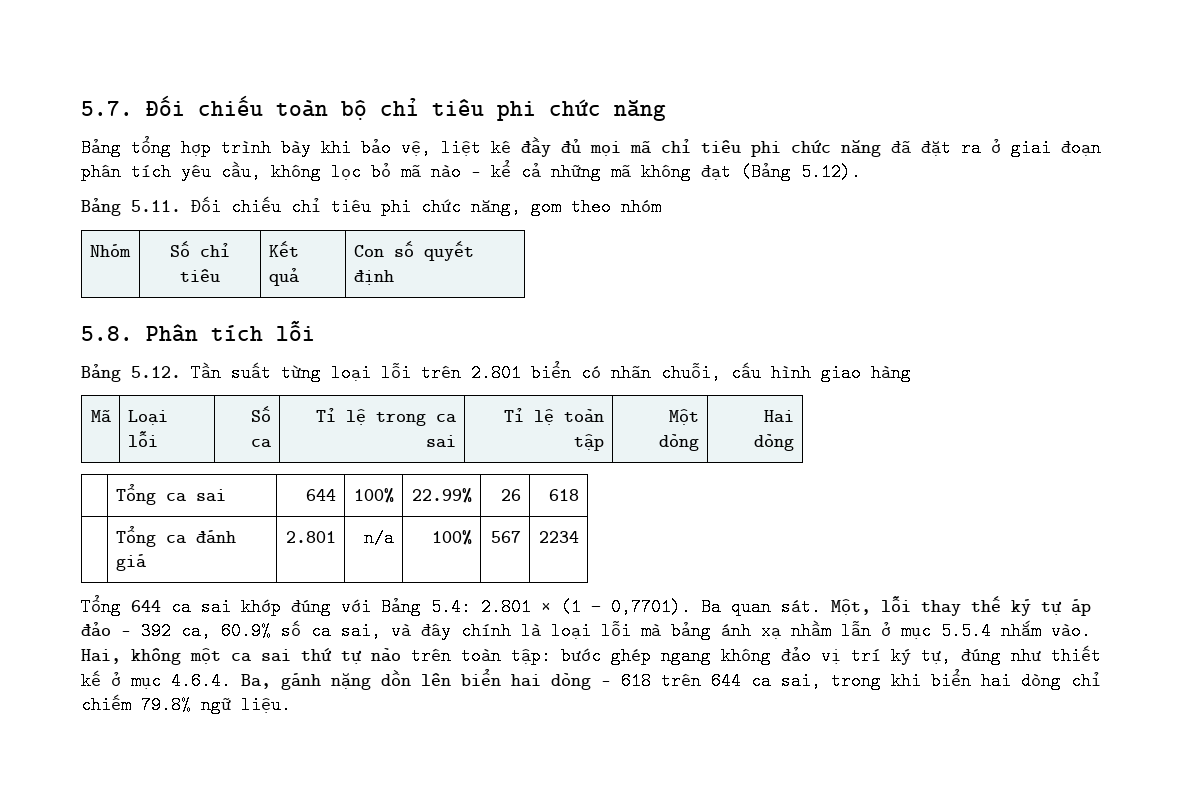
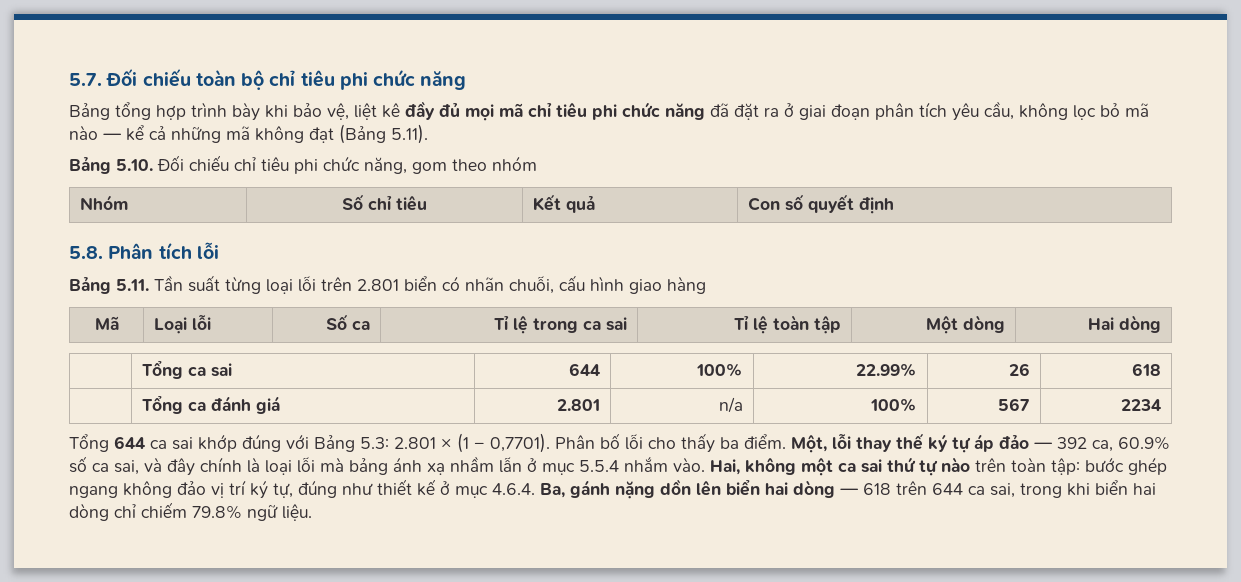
[801,163,861,181] [81,198,181,216] 5.12). // Bảng 5.11. -> [391,124,428,144] [69,157,153,174] 5.11). // Bảng 5.10.
[131,366,181,378] 5.12. -> [116,279,149,291] 5.11.
[431,598,471,616] 5.4: -> [360,437,389,449] 5.3:
[701,598,821,616] Ba quan sát. -> [555,433,786,453] Phân bố lỗi cho thấy ba điểm.

